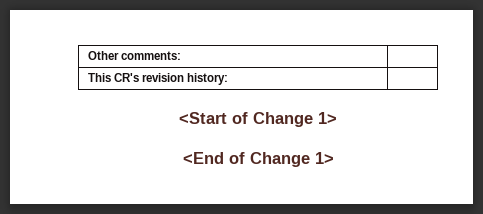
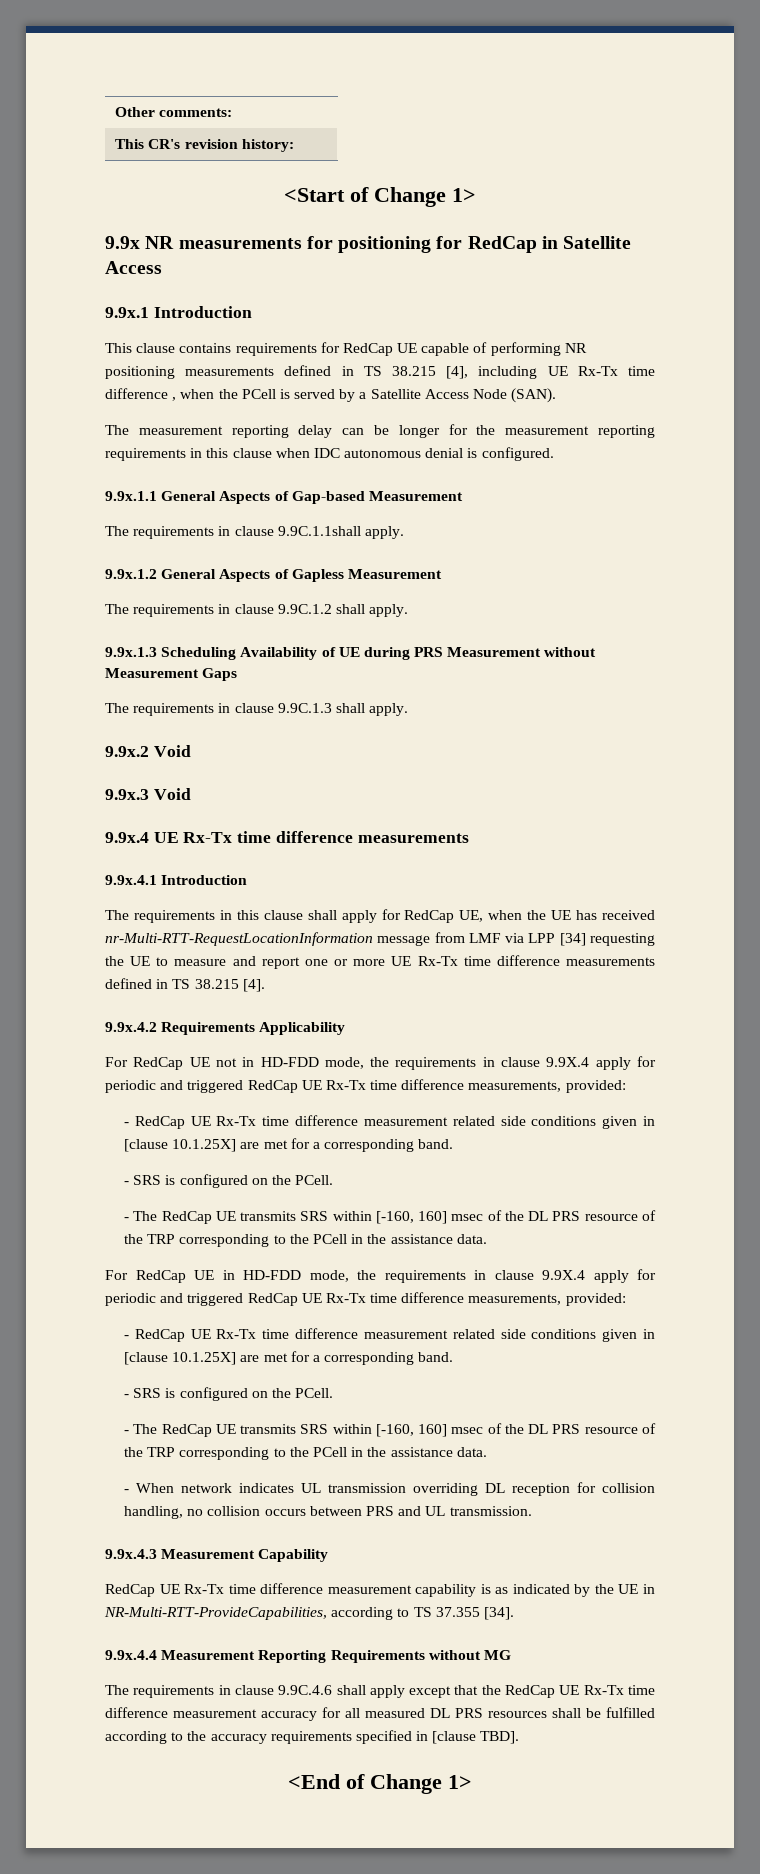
(337, 118) none -> [105,236,632,253] [105,261,162,274] [105,306,252,318] [105,342,587,356] [105,365,655,379] [105,388,557,403] [105,424,655,438] [105,447,554,461] [105,491,463,504] [105,526,404,539] [105,569,442,582] [105,604,409,617] [105,647,597,660] [105,668,238,681] [105,703,409,716] [105,745,191,757] [105,788,191,800] [105,831,469,843] [105,875,248,885] [105,909,656,923] [105,932,655,946] [105,955,655,969] [105,978,265,992] [105,1022,346,1035] [105,1056,657,1070] [105,1079,626,1093] [124,1115,655,1129] [124,1138,454,1152] [124,1174,334,1188] [124,1210,656,1224] [124,1234,487,1247] [105,1269,656,1283] [105,1292,626,1306] [124,1328,655,1342] [124,1351,454,1365] [124,1387,334,1401] [124,1423,656,1437] [124,1447,487,1460] [124,1482,655,1496] [124,1506,532,1519] [105,1549,329,1562] [105,1583,656,1597] [104,1607,514,1620] [105,1650,511,1663] [105,1685,656,1698] [105,1707,655,1721] [105,1730,520,1744] // 9.9x NR measurements for positioning for RedCap in Satellite Access // 9.9x.1 Introduction // This clause contains requirements for RedCap UE capable of performing NR positioning measurements defined in TS 38.215 [4], including UE Rx-Tx time difference , when the PCell is served by a Satellite Access Node (SAN). // The measurement reporting delay can be longer for the measurement reporting requirements in this clause when IDC autonomous denial is configured. // 9.9x.1.1 General Aspects of Gap-based Measurement // The requirements in clause 9.9C.1.1shall apply. // 9.9x.1.2 General Aspects of Gapless Measurement // The requirements in clause 9.9C.1.2 shall apply. // 9.9x.1.3 Scheduling Availability of UE during PRS Measurement without Measurement Gaps // The requirements in clause 9.9C.1.3 shall apply. // 9.9x.2 Void // 9.9x.3 Void // 9.9x.4 UE Rx-Tx time difference measurements // 9.9x.4.1 Introduction // The requirements in this clause shall apply for RedCap UE, when the UE has received nr-Multi-RTT-RequestLocationInformation message from LMF via LPP [34] requesting the UE to measure and report one or more UE Rx-Tx time difference measurements defined in TS 38.215 [4]. // 9.9x.4.2 Requirements Applicability // For RedCap UE not in HD-FDD mode, the requirements in clause 9.9X.4 apply for periodic and triggered RedCap UE Rx-Tx time difference measurements, provided: // - RedCap UE Rx-Tx time difference measurement related side conditions given in [clause 10.1.25X] are met for a corresponding band. // - SRS is configured on the PCell. // - The RedCap UE transmits SRS within [-160, 160] msec of the DL PRS resource of the TRP corresponding to the PCell in the assistance data. // For RedCap UE in HD-FDD mode, the requirements in clause 9.9X.4 apply for periodic and triggered RedCap UE Rx-Tx time difference measurements, provided: // - RedCap UE Rx-Tx time difference measurement related side conditions given in [clause 10.1.25X] are met for a corresponding band. // - SRS is configured on the PCell. // - The RedCap UE transmits SRS within [-160, 160] msec of the DL PRS resource of the TRP corresponding to the PCell in the assistance data. // - When network indicates UL transmission overriding DL reception for collision handling, no collision occurs between PRS and UL transmission. // 9.9x.4.3 Measurement Capability // RedCap UE Rx-Tx time difference measurement capability is as indicated by the UE in NR-Multi-RTT-ProvideCapabilities, according to TS 37.355 [34]. // 9.9x.4.4 Measurement Reporting Requirements without MG // The requirements in clause 9.9C.4.6 shall apply except that the RedCap UE Rx-Tx time difference measurement accuracy for all measured DL PRS resources shall be fulfilled according to the accuracy requirements specified in [clause TBD].

